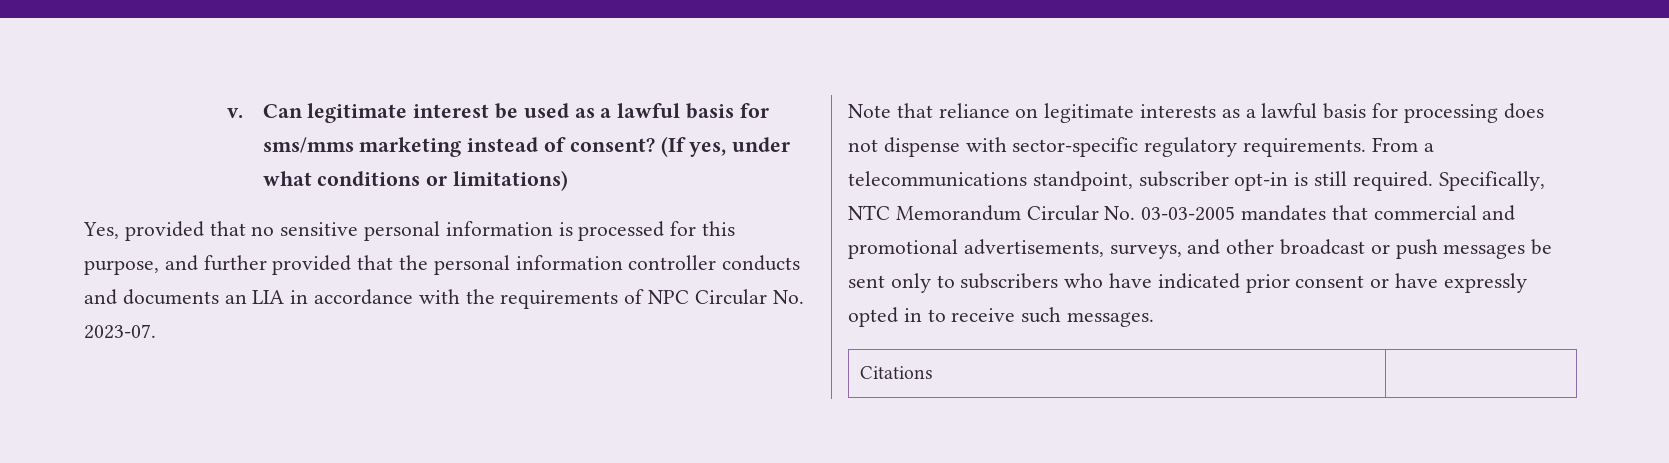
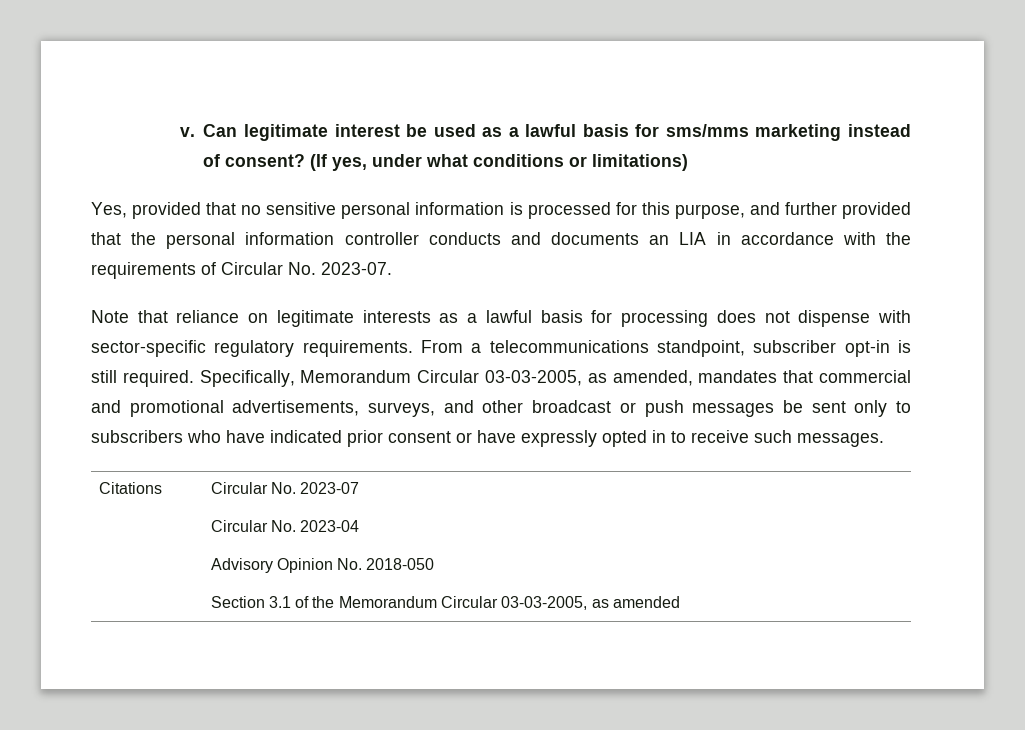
[648,290,690,304] NPC -> (216, 268) none
[848,205,1236,221] NTC Memorandum Circular No. 03‑03‑2005 -> [300,370,693,386] Memorandum Circular 03-03-2005, as amended,
(933, 372) none -> [210,482,360,494] [210,520,360,532] [210,558,435,573] [210,596,681,610] Circular No. 2023-07 // Circular No. 2023-04 // Advisory Opinion No. 2018-050 // Section 3.1 of the Memorandum Circular 03-03-2005, as amended

